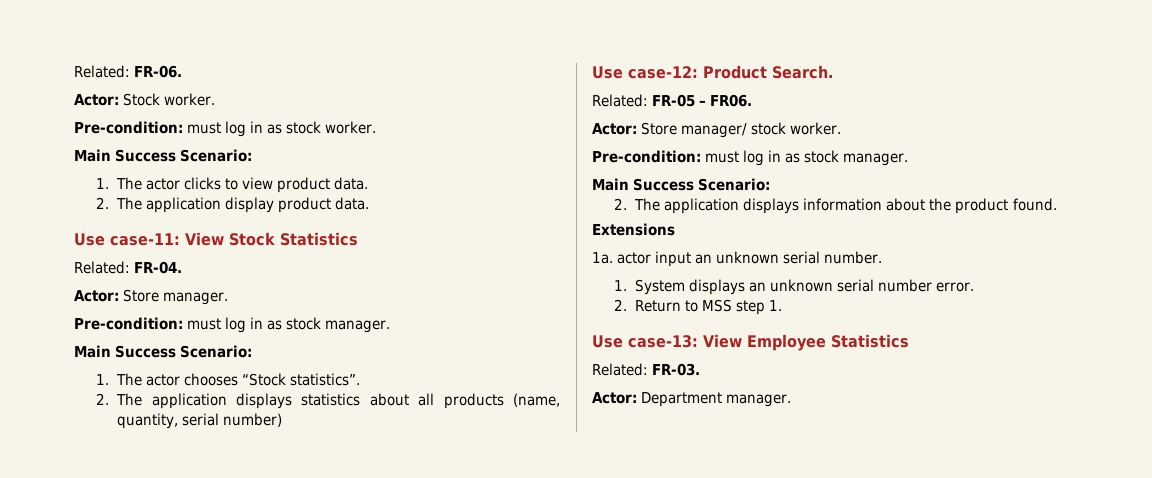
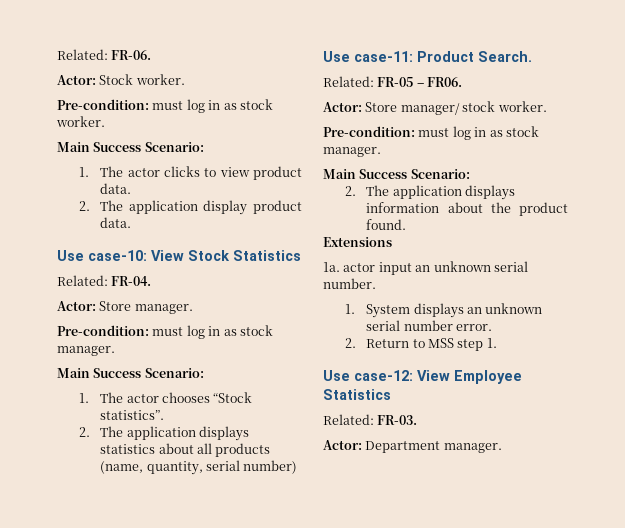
[110,233,180,246] case-11: -> [88,250,147,261] case-10:
[628,66,698,79] case-12: -> [354,51,413,62] case-11:
[628,335,698,348] case-13: -> [354,370,413,381] case-12:

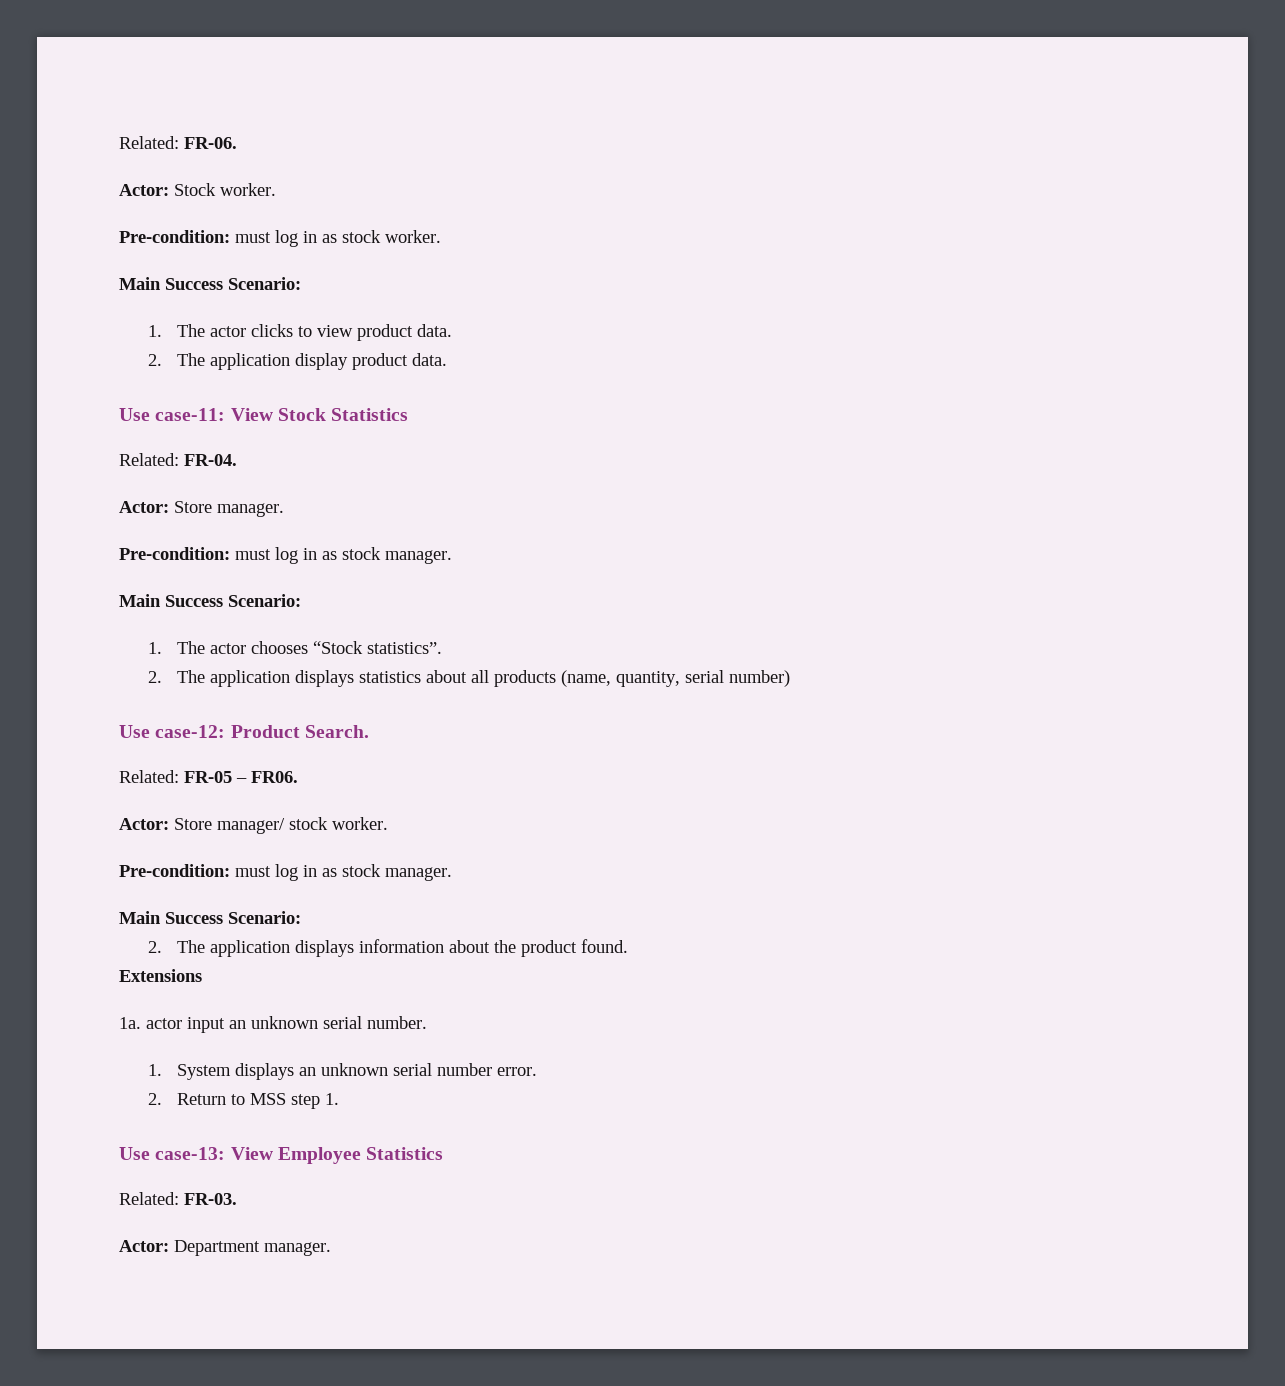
[88,250,147,261] case-10: -> [155,408,226,421] case-11:
[354,51,413,62] case-11: -> [155,725,226,738] case-12:
[354,370,413,381] case-12: -> [155,1147,226,1160] case-13:

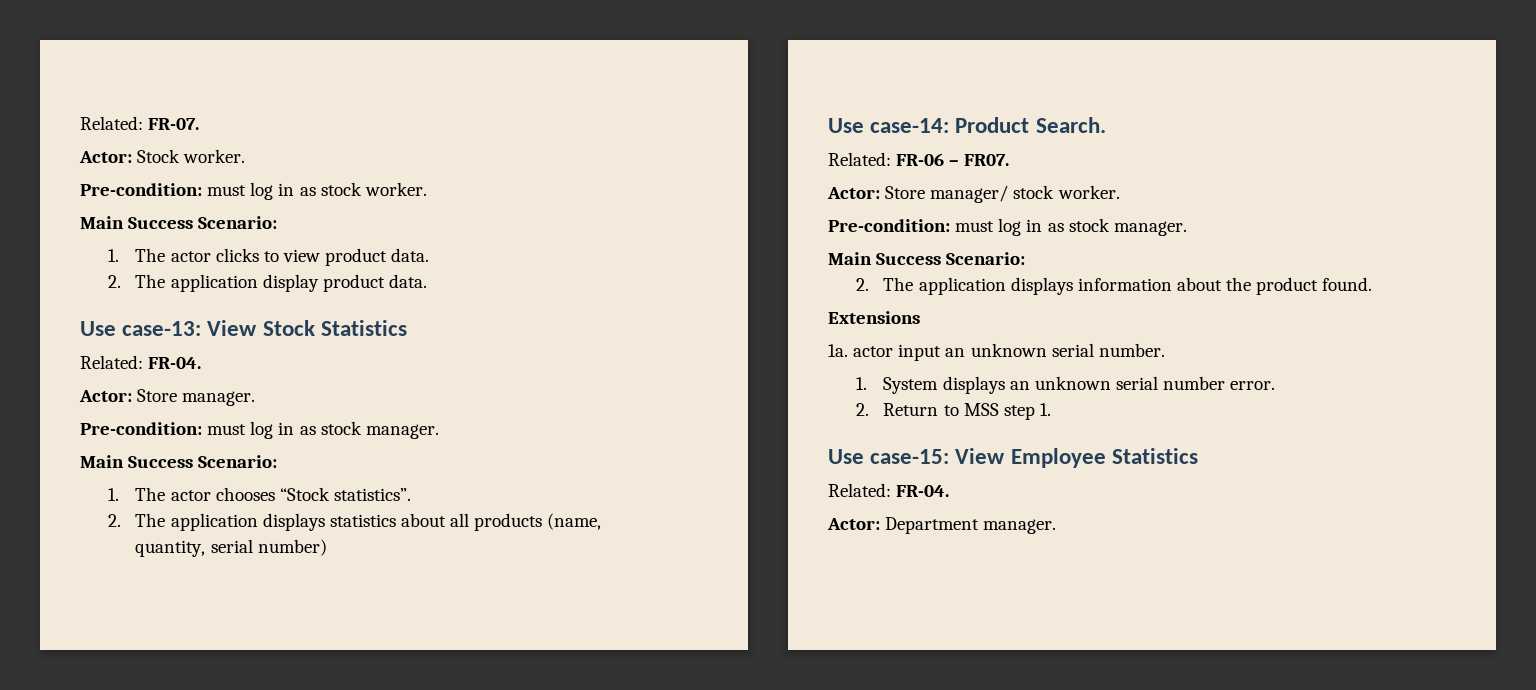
[119,136,237,149] Related: FR-06. -> [80,116,200,130] Related: FR-07.
[155,408,226,421] case-11: -> [122,321,202,336] case-13:
[155,725,226,738] case-12: -> [870,118,950,133] case-14:
[184,771,298,783] FR-05 – FR06. -> [896,153,1010,166] FR-06 – FR07.
[155,1147,226,1160] case-13: -> [870,449,950,464] case-15:
[184,1193,237,1205] FR-03. -> [896,485,950,497] FR-04.

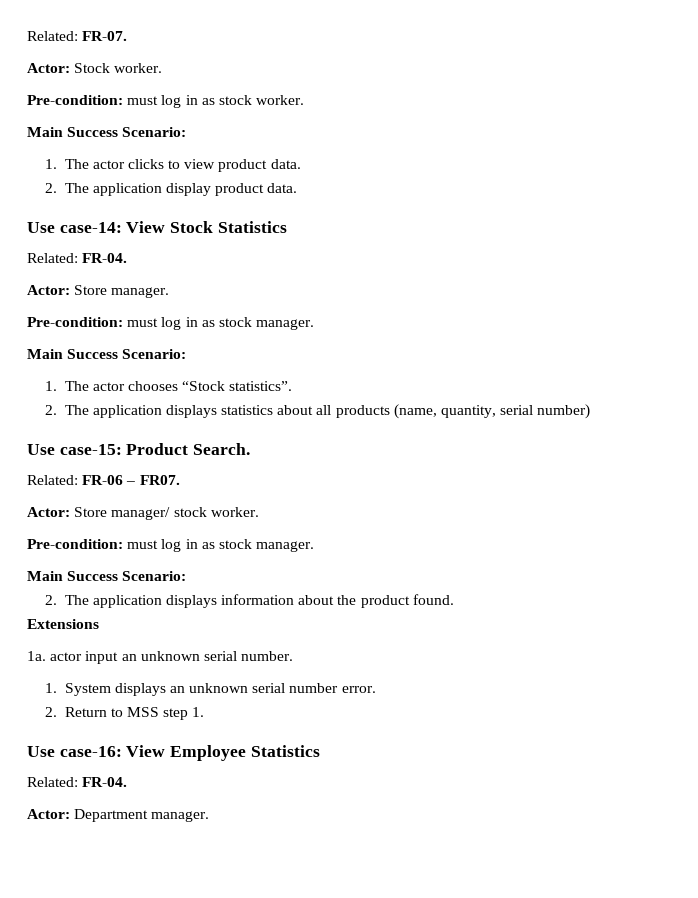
[122,321,202,336] case-13: -> [59,222,122,233] case-14:
[870,118,950,133] case-14: -> [59,444,122,455] case-15:
[870,449,950,464] case-15: -> [59,746,122,757] case-16:

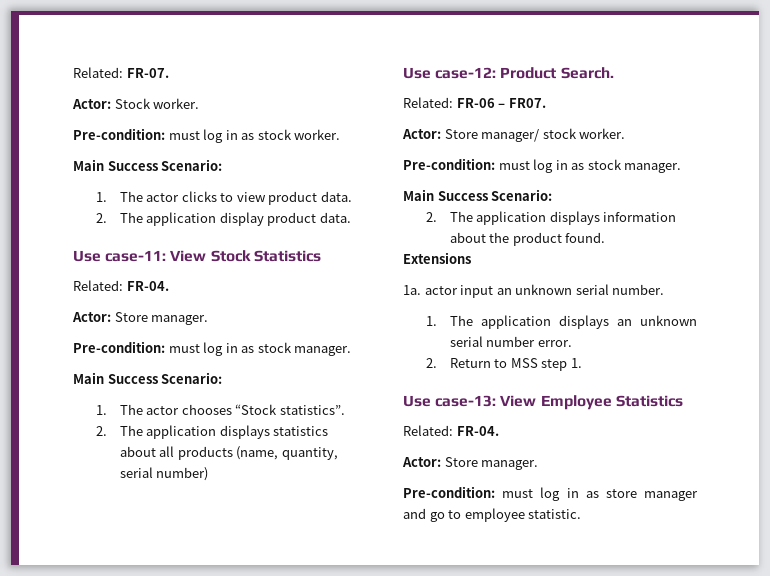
[59,222,122,233] case-14: -> [105,250,167,262] case-11:
[59,444,122,455] case-15: -> [435,67,497,79] case-12:
[64,683,111,696] System -> [449,315,551,329] The application
[59,746,122,757] case-16: -> [435,395,497,407] case-13:
[74,809,210,822] Department manager. -> [444,457,539,470] [403,486,698,501] [403,508,582,522] Store manager. // Pre-condition: must log in as store manager and go to employee statistic.

